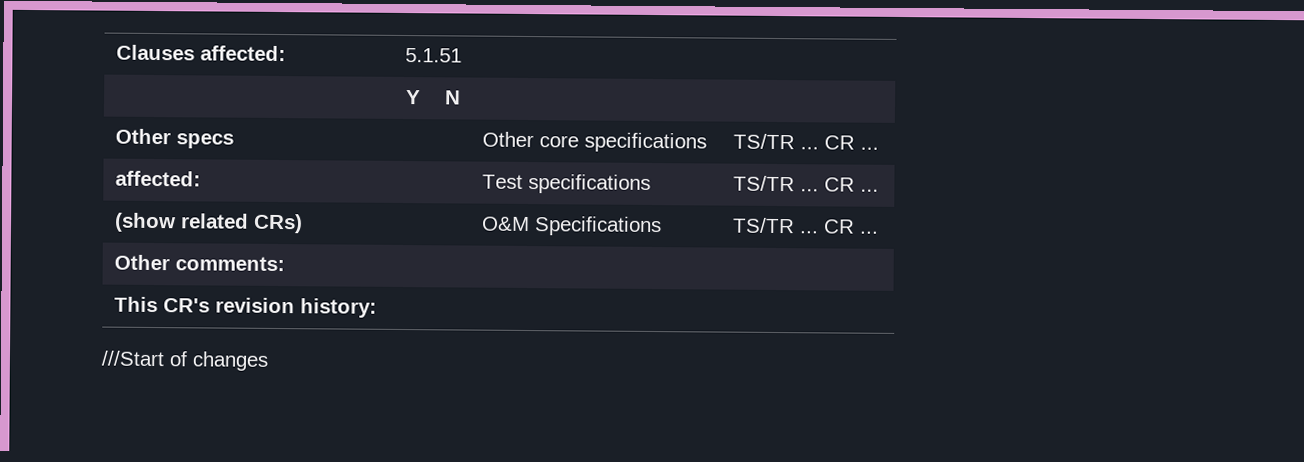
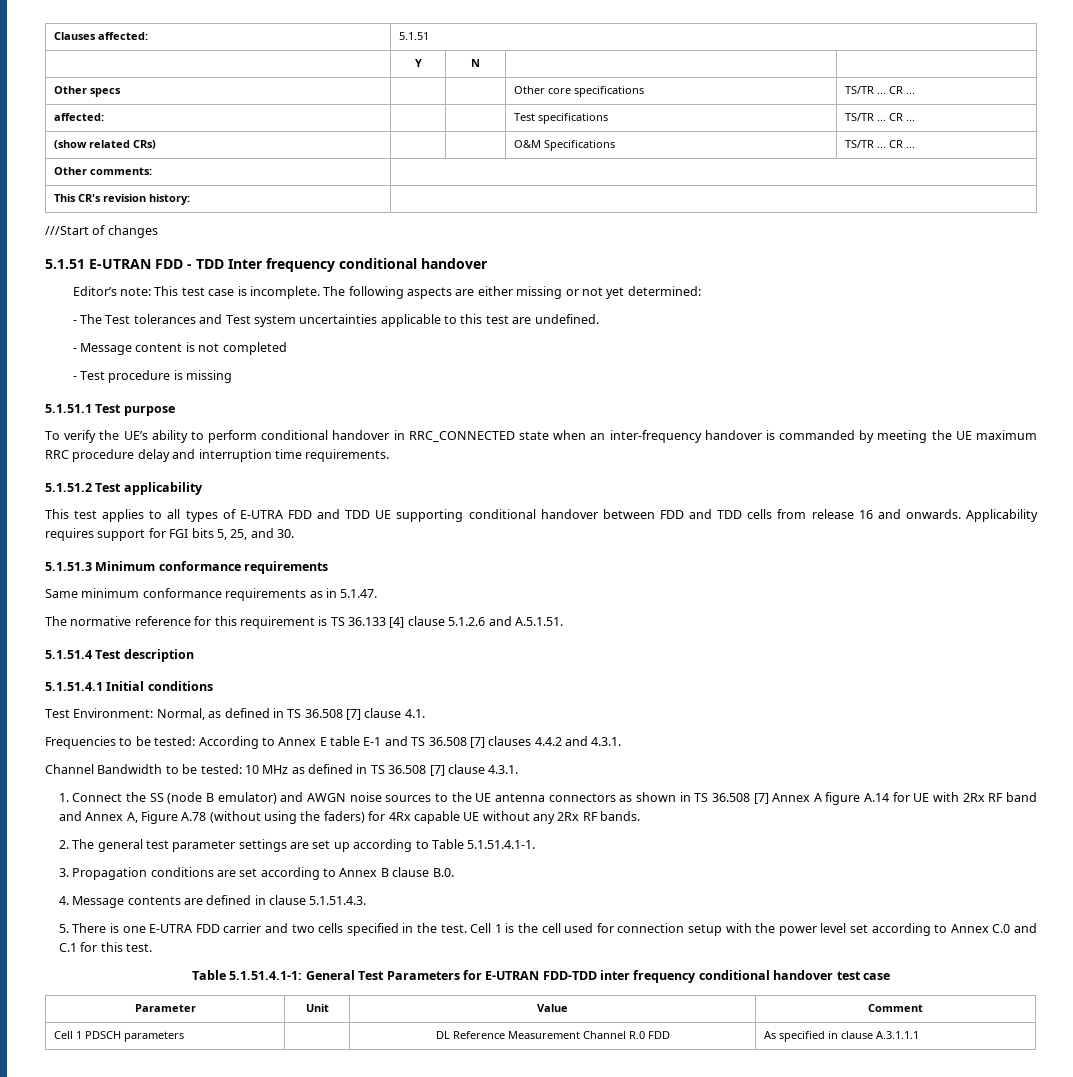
(269, 361) none -> [45,258,488,272] [72,286,701,299] [72,314,599,327] [72,342,287,355] [72,370,233,383] [45,404,175,416] [45,430,1037,443] [45,449,390,462] [45,482,203,495] [45,509,1038,522] [45,528,294,541] [45,561,329,574] [45,588,378,601] [45,616,563,629] [45,649,194,662] [45,681,213,691] [45,708,425,720] [45,736,622,749] [45,764,519,776] [58,792,1038,805] [58,811,641,824] [58,839,536,852] [58,867,454,880] [58,895,367,908] [58,923,1038,936] [58,942,152,952] [192,970,890,983] [134,1004,196,1012] [305,1004,329,1012] [537,1004,568,1012] [868,1004,923,1012] [53,1031,184,1042] [435,1031,670,1039] [763,1031,919,1042] // 5.1.51 E-UTRAN FDD - TDD Inter frequency conditional handover // Editor’s note: This test case is incomplete. The following aspects are either missing or not yet determined: // - The Test tolerances and Test system uncertainties applicable to this test are undefined. // - Message content is not completed // - Test procedure is missing // 5.1.51.1 Test purpose // To verify the UE’s ability to perform conditional handover in RRC_CONNECTED state when an inter-frequency handover is commanded by meeting the UE maximum RRC procedure delay and interruption time requirements. // 5.1.51.2 Test applicability // This test applies to all types of E-UTRA FDD and TDD UE supporting conditional handover between FDD and TDD cells from release 16 and onwards. Applicability requires support for FGI bits 5, 25, and 30. // 5.1.51.3 Minimum conformance requirements // Same minimum conformance requirements as in 5.1.47. // The normative reference for this requirement is TS 36.133 [4] clause 5.1.2.6 and A.5.1.51. // 5.1.51.4 Test description // 5.1.51.4.1 Initial conditions // Test Environment: Normal, as defined in TS 36.508 [7] clause 4.1. // Frequencies to be tested: According to Annex E table E-1 and TS 36.508 [7] clauses 4.4.2 and 4.3.1. // Channel Bandwidth to be tested: 10 MHz as defined in TS 36.508 [7] clause 4.3.1. // 1. Connect the SS (node B emulator) and AWGN noise sources to the UE antenna connectors as shown in TS 36.508 [7] Annex A figure A.14 for UE with 2Rx RF band and Annex A, Figure A.78 (without using the faders) for 4Rx capable UE without any 2Rx RF bands. // 2. The general test parameter settings are set up according to Table 5.1.51.4.1-1. // 3. Propagation conditions are set according to Annex B clause B.0. // 4. Message contents are defined in clause 5.1.51.4.3. // 5. There is one E-UTRA FDD carrier and two cells specified in the test. Cell 1 is the cell used for connection setup with the power level set according to Annex C.0 and C.1 for this test. // Table 5.1.51.4.1-1: General Test Parameters for E-UTRAN FDD-TDD inter frequency conditional handover test case // Parameter | Unit | Value | Comment // Cell 1 PDSCH parameters | | DL Reference Measurement Channel R.0 FDD | As specified in clause A.3.1.1.1

